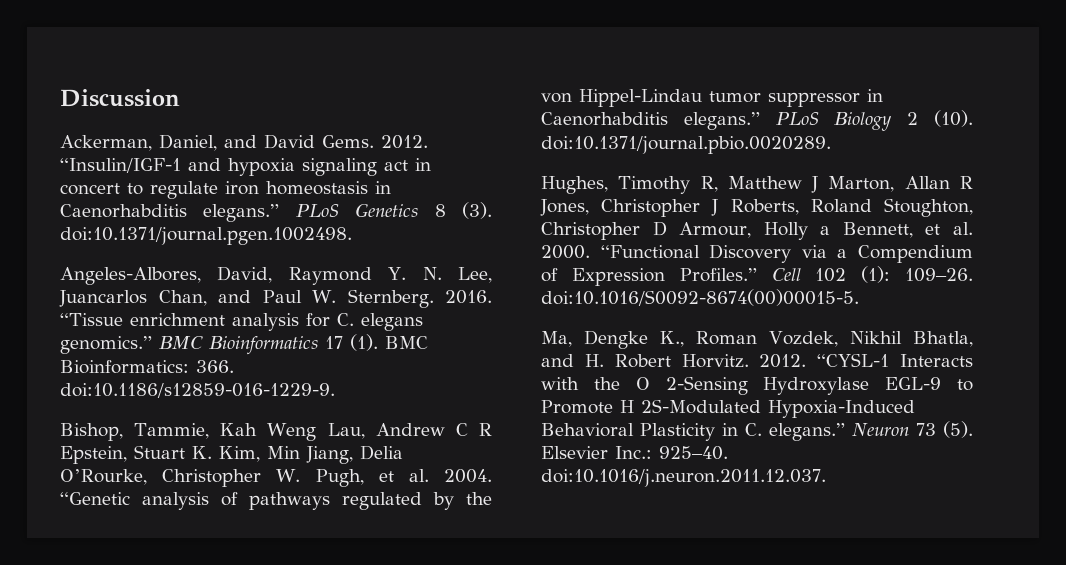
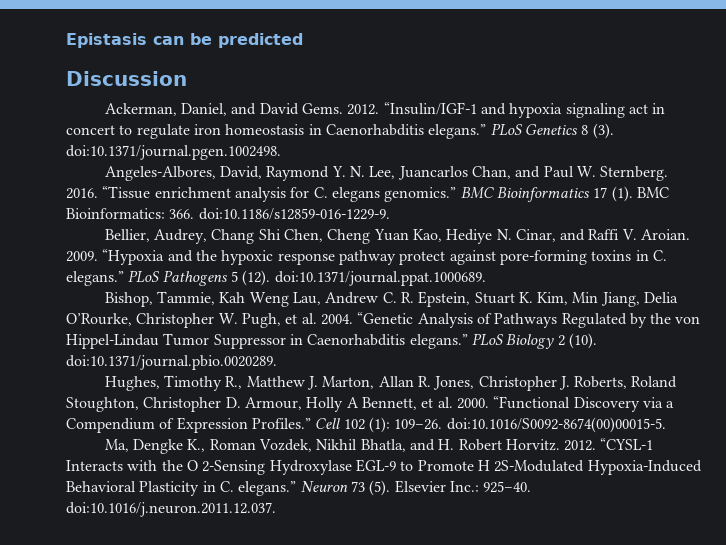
(60, 98) none -> [66,33,303,48] Epistasis can be predicted //
(335, 390) none -> [104,229,691,244] [66,249,667,265] [66,270,486,286] // Bellier, Audrey, Chang Shi Chen, Cheng Yuan Kao, Hediye N. Cinar, and Raffi V. Aroian. 2009. “Hypoxia and the hypoxic response pathway protect against pore-forming toxins in C. elegans.” PLoS Pathogens 5 (12). doi:10.1371/journal.ppat.1000689.
[455,423,493,436] C R -> [382,292,414,303] C. R.
[142,492,422,510] analysis of pathways regulated -> [417,313,627,328] Analysis of Pathways Regulated
[709,91,860,107] tumor suppressor -> [163,333,286,349] Tumor Suppressor
[700,176,819,193] R, Matthew J -> [225,376,318,390] R., Matthew J.
[960,176,973,189] R -> [417,376,431,387] R.
[711,199,719,216] J -> [558,376,570,390] J.
[652,221,667,236] D -> [225,397,241,408] D.
[820,226,831,235] a -> [346,397,359,408] A

